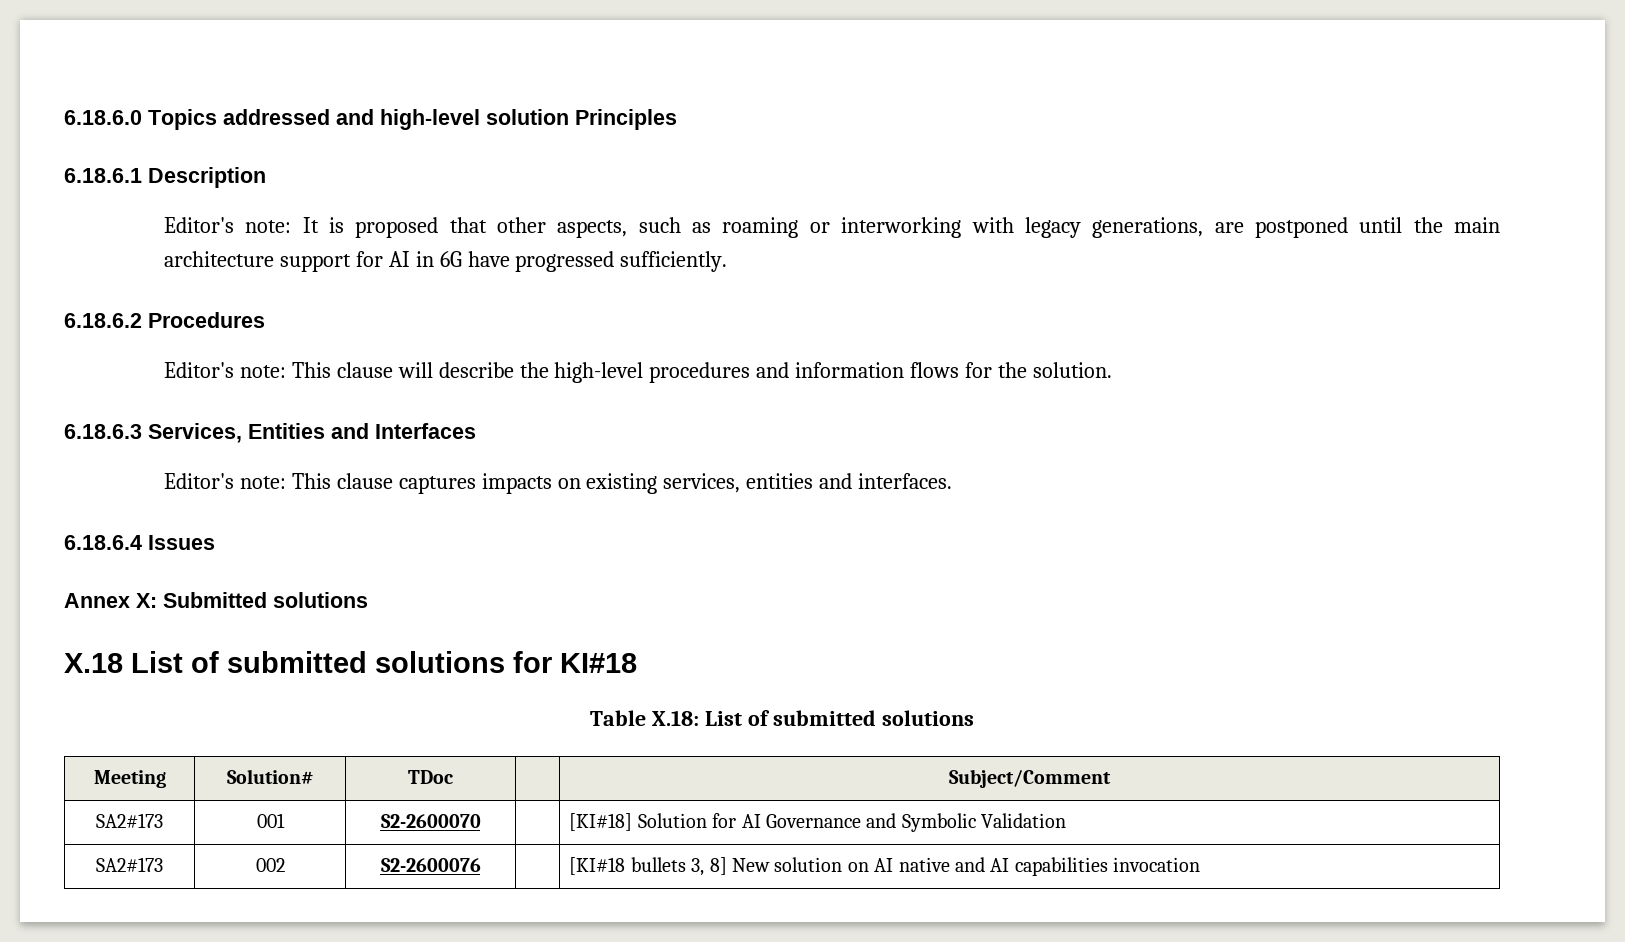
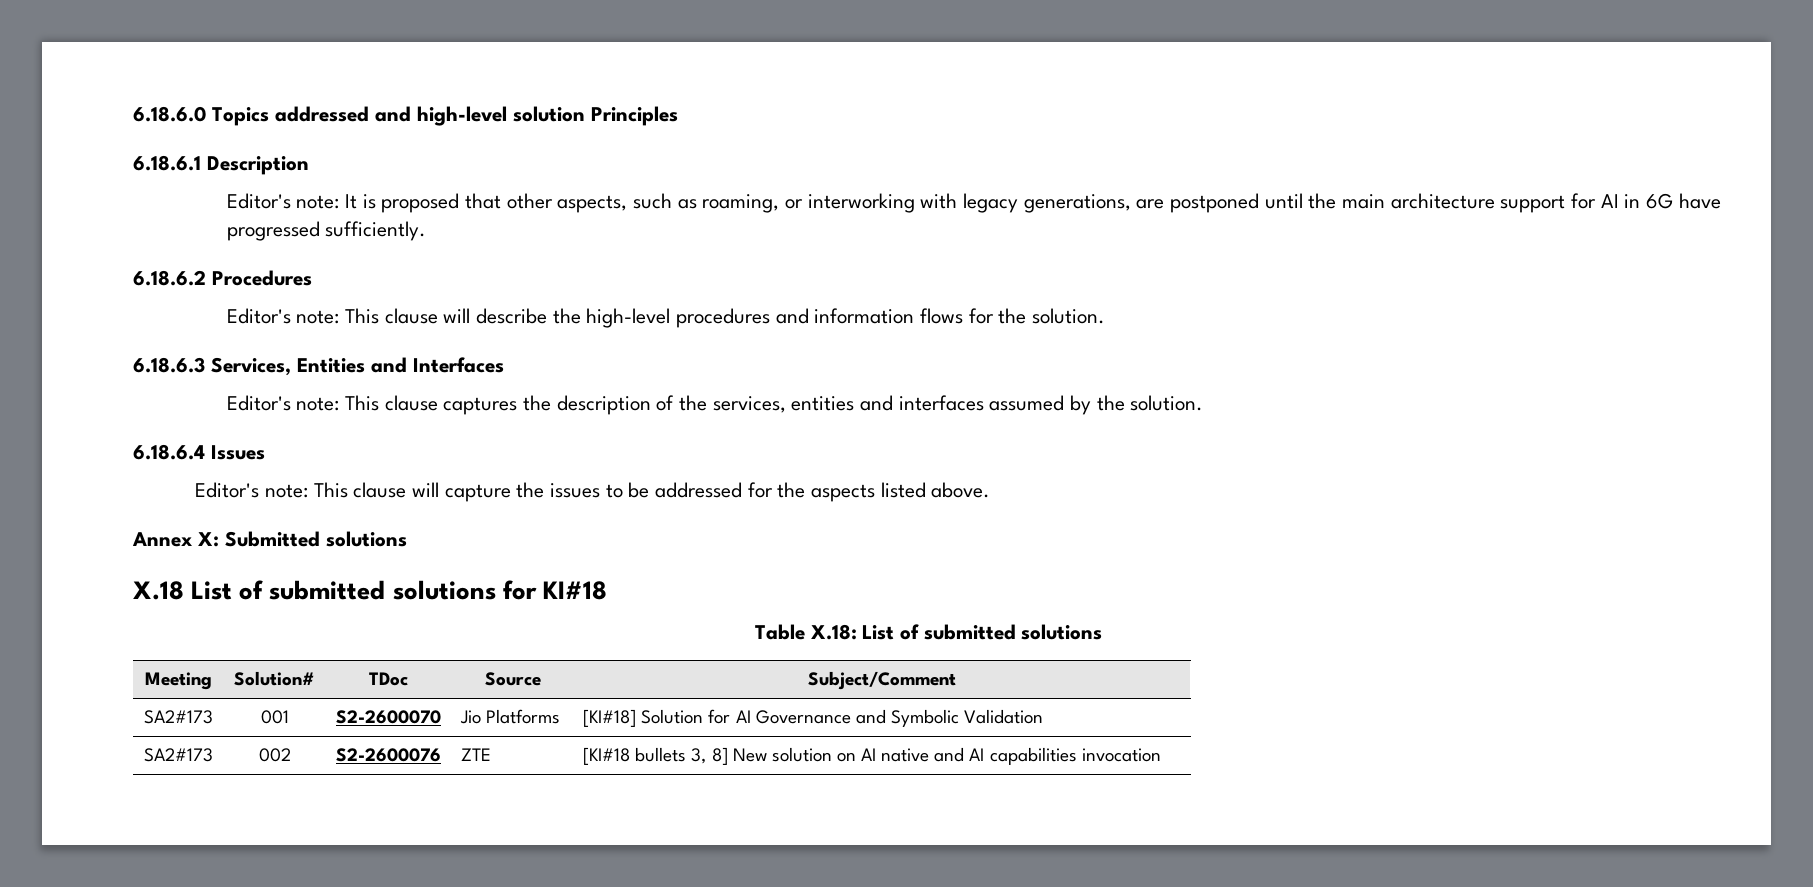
[722,217,799,238] roaming -> [702,194,780,213] roaming,
[481,473,953,494] [64,535,215,550] impacts on existing services, entities and interfaces. // 6.18.6.4 Issues -> [522,395,1204,415] [133,444,265,460] [195,482,991,502] the description of the services, entities and interfaces assumed by the solution. // 6.18.6.4 Issues // Editor's note: This clause will capture the issues to be addressed for the aspects listed above.
(453, 777) none -> [484,672,541,686] Source
(481, 821) none -> [460,709,561,724] Jio Platforms
(481, 865) none -> [461,748,492,761] ZTE

